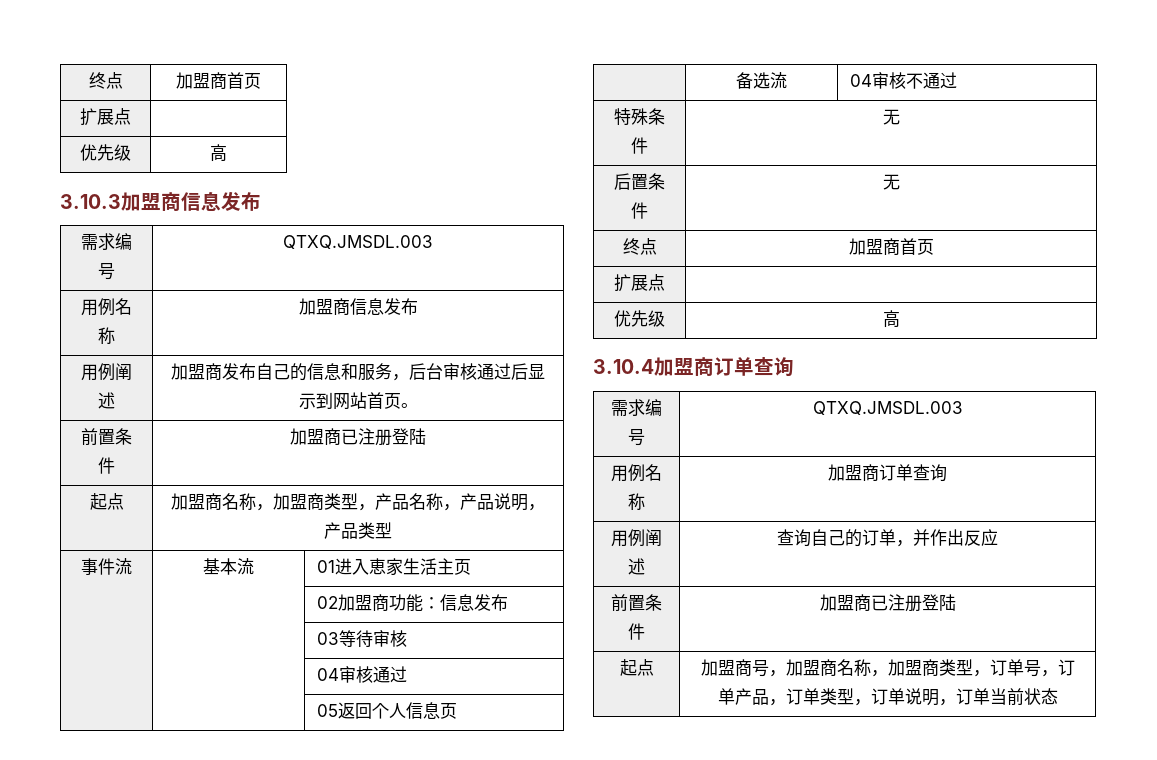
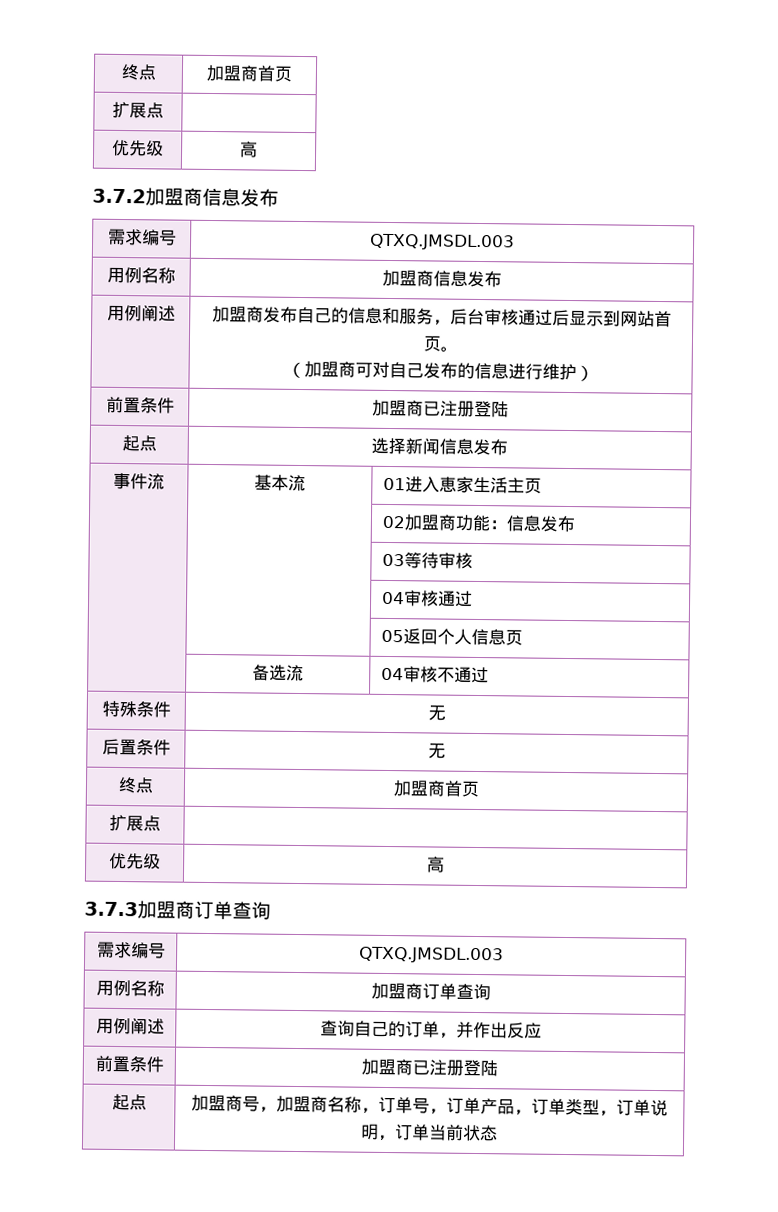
[88,72,123,89] [176,72,261,89] [80,108,131,126] [80,144,131,161] [210,144,227,162] [60,194,121,209] 终点 | 加盟商首页 // 扩展点 | // 优先级 | 高 // 3.10.3 -> [120,63,157,81] [206,64,293,82] [112,101,164,119] [112,139,164,157] [240,141,258,158] [92,188,146,204] 终点 | 加盟商首页 // 扩展点 | // 优先级 | 高 // 3.7.2
[81,428,132,446] [98,457,115,474] [290,428,426,446] [89,493,124,510] [171,493,545,511] [324,522,392,539] // 前置条件 | 加盟商已注册登陆 // 起点 | 加盟商名称，加盟商类型，产品名称，产品说明，产品类型 -> [287,361,594,382] [105,396,175,414] [372,399,509,418] [121,435,157,452] [371,437,508,456] // （加盟商可对自己发布的信息进行维护） // 前置条件 | 加盟商已注册登陆 // 起点 | 选择新闻信息发布
[593,359,654,374] 3.10.4 -> [84,901,138,917] 3.7.3
[887,659,990,677] 加盟商类型， -> (379, 1110) none

